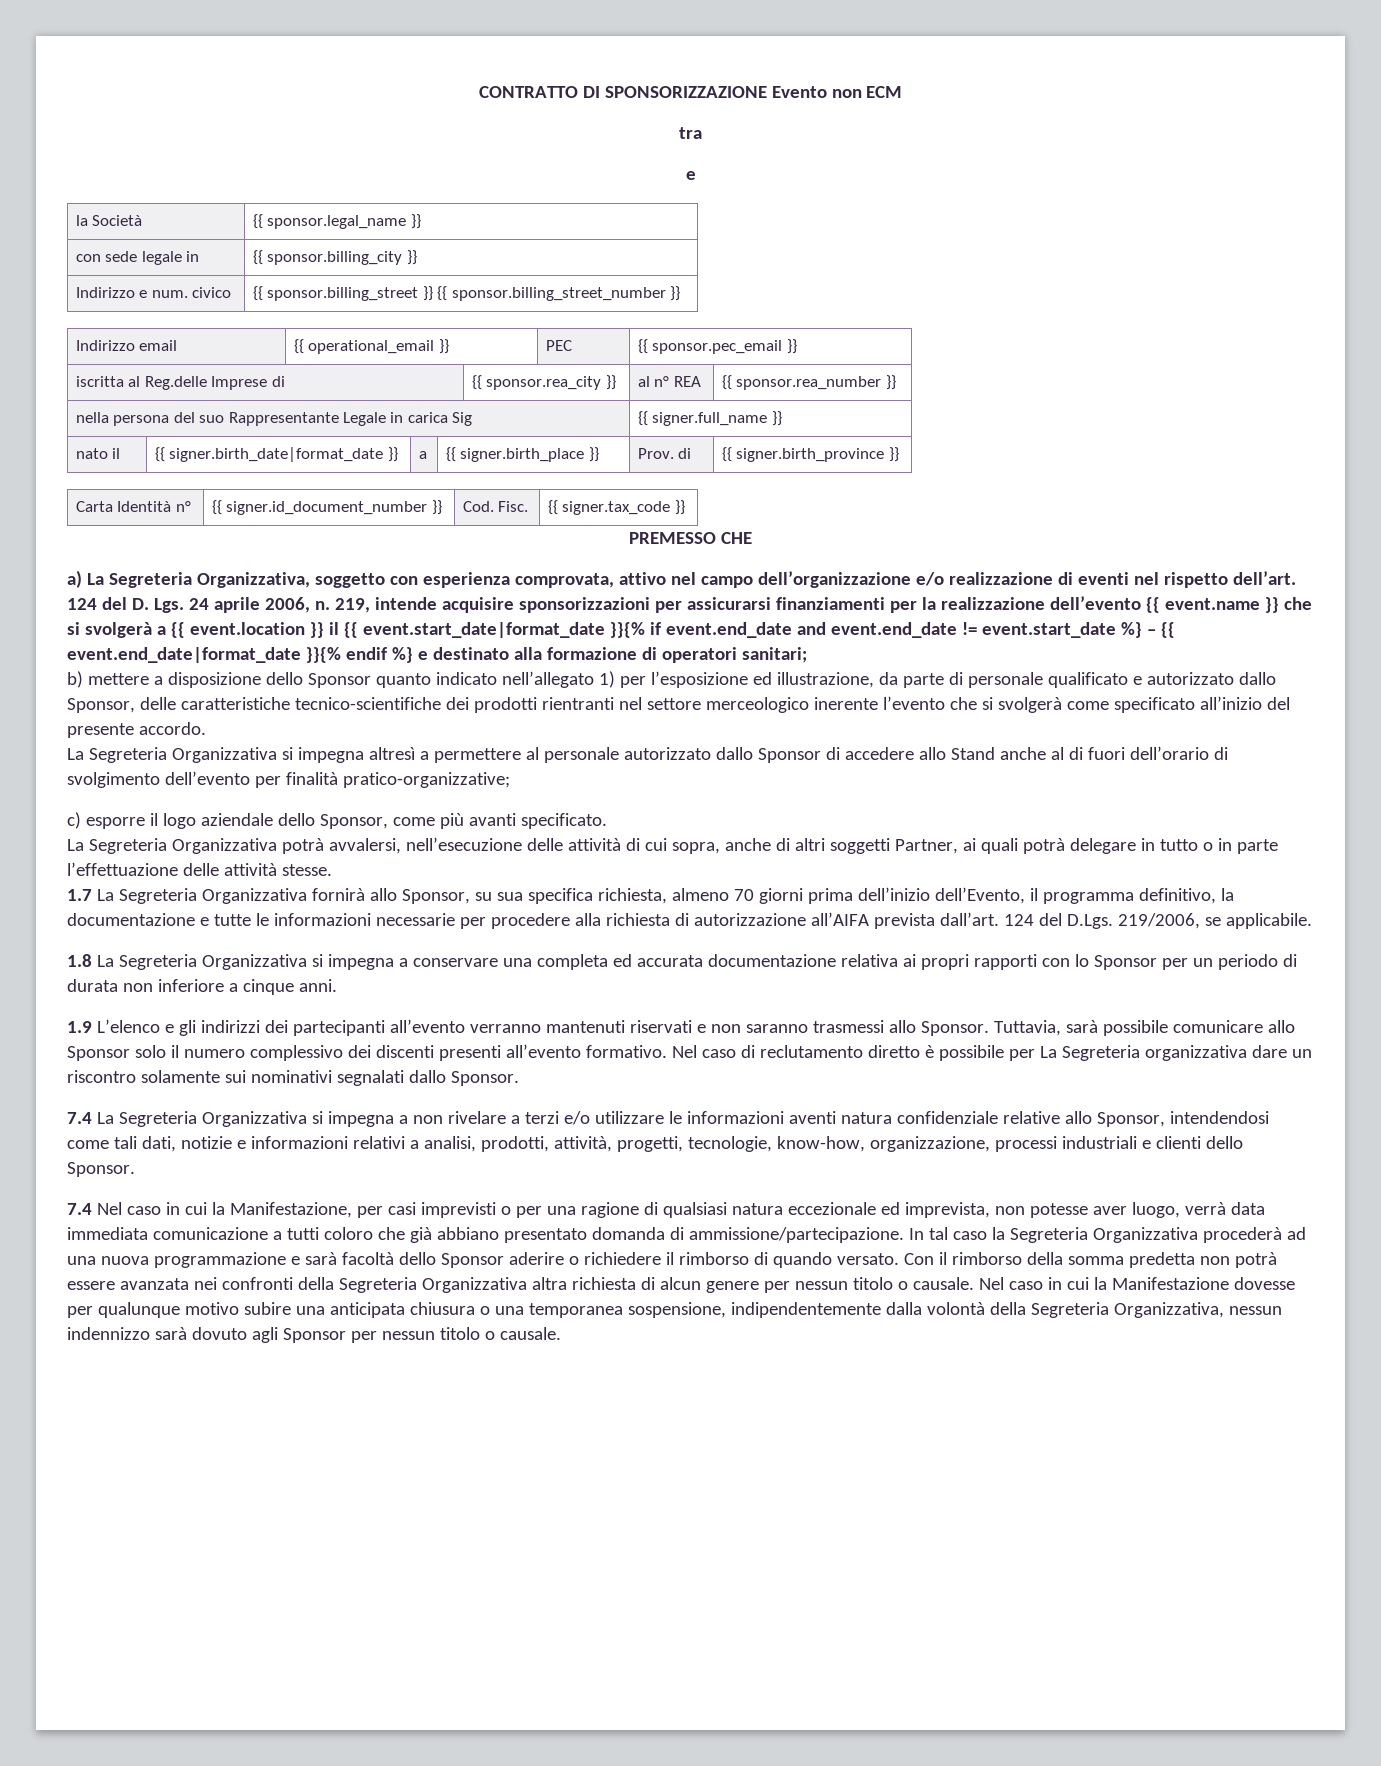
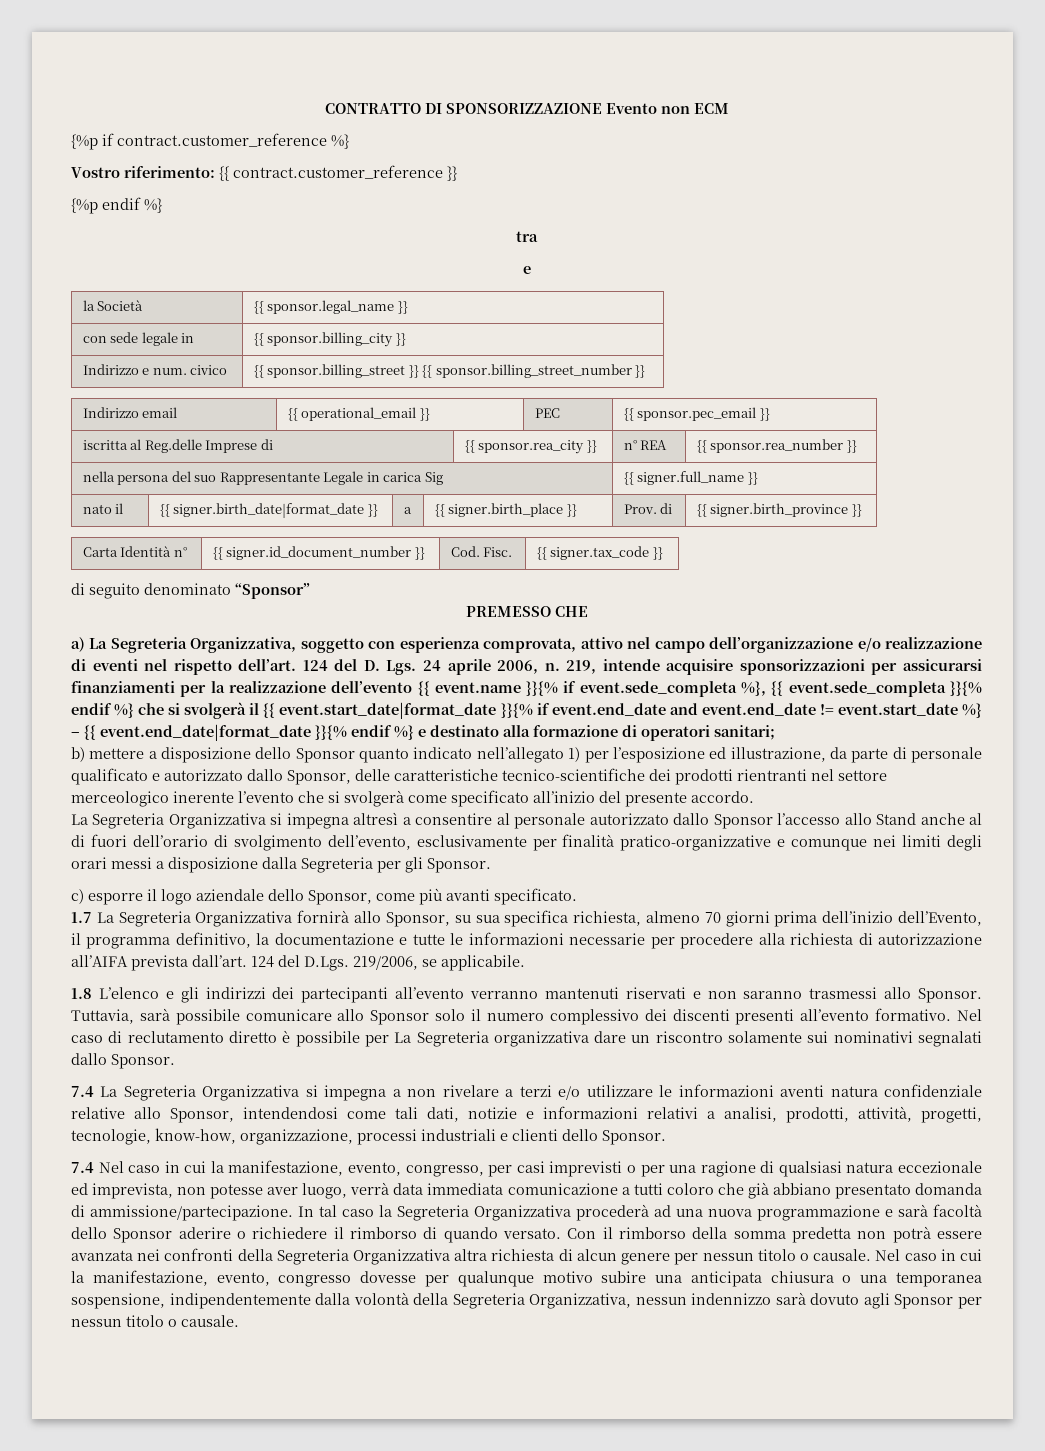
(903, 92) none -> [71,133,349,150] [71,165,457,181] [71,197,162,214] // {%p if contract.customer_reference %} // Vostro riferimento: {{ contract.customer_reference }} // {%p endif %}
[637,376,650,387] al -> (597, 446) none
(685, 507) none -> [71,583,310,599] // di seguito denominato “Sponsor”
[1264,597,1312,613] [67,622,324,638] }} che si svolgerà a {{ event.location }} -> [526,681,982,697] [71,702,247,719] }}{% if event.sede_completa %}, {{ event.sede_completa }}{% endif %} che si svolgerà
[433,748,521,763] permettere -> [415,813,493,825] consentire
[825,747,914,760] di accedere -> [777,813,841,825] l’accesso
[164,771,510,788] dell’evento per finalità pratico-organizzative; -> [327,834,983,851] [71,857,491,873] dell’evento, esclusivamente per finalità pratico-organizzative e comunque nei limiti degli orari messi a disposizione dalla Segreteria per gli Sponsor.
[67,837,1278,854] [67,862,332,876] // La Segreteria Organizzativa potrà avvalersi, nell’esecuzione delle attività di cui sopra, anche di altri soggetti Partner, ai quali potrà delegare in tutto o in parte l’effettuazione delle attività stesse. -> (577, 896) none
[96,954,1297,970] [67,979,337,995] [67,1021,92,1033] La Segreteria Organizzativa si impegna a conservare una completa ed accurata documentazione relativa ai propri rapporti con lo Sponsor per un periodo di durata non inferiore a cinque anni. // 1.9 -> (92, 993) none
[229,1202,352,1218] Manifestazione, -> [228,1160,484,1177] manifestazione, evento, congresso,
[1111,1277,1229,1290] Manifestazione -> [92,1270,352,1287] manifestazione, evento, congresso

